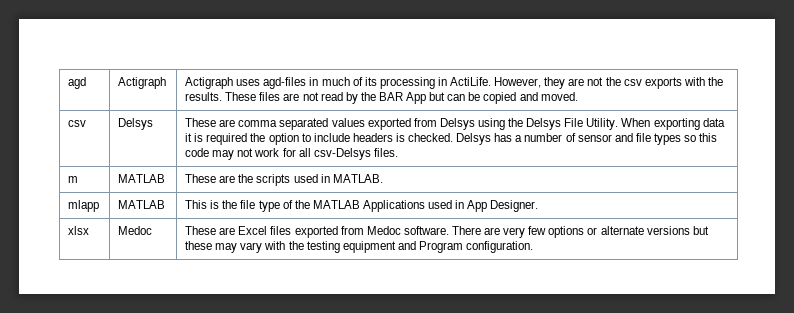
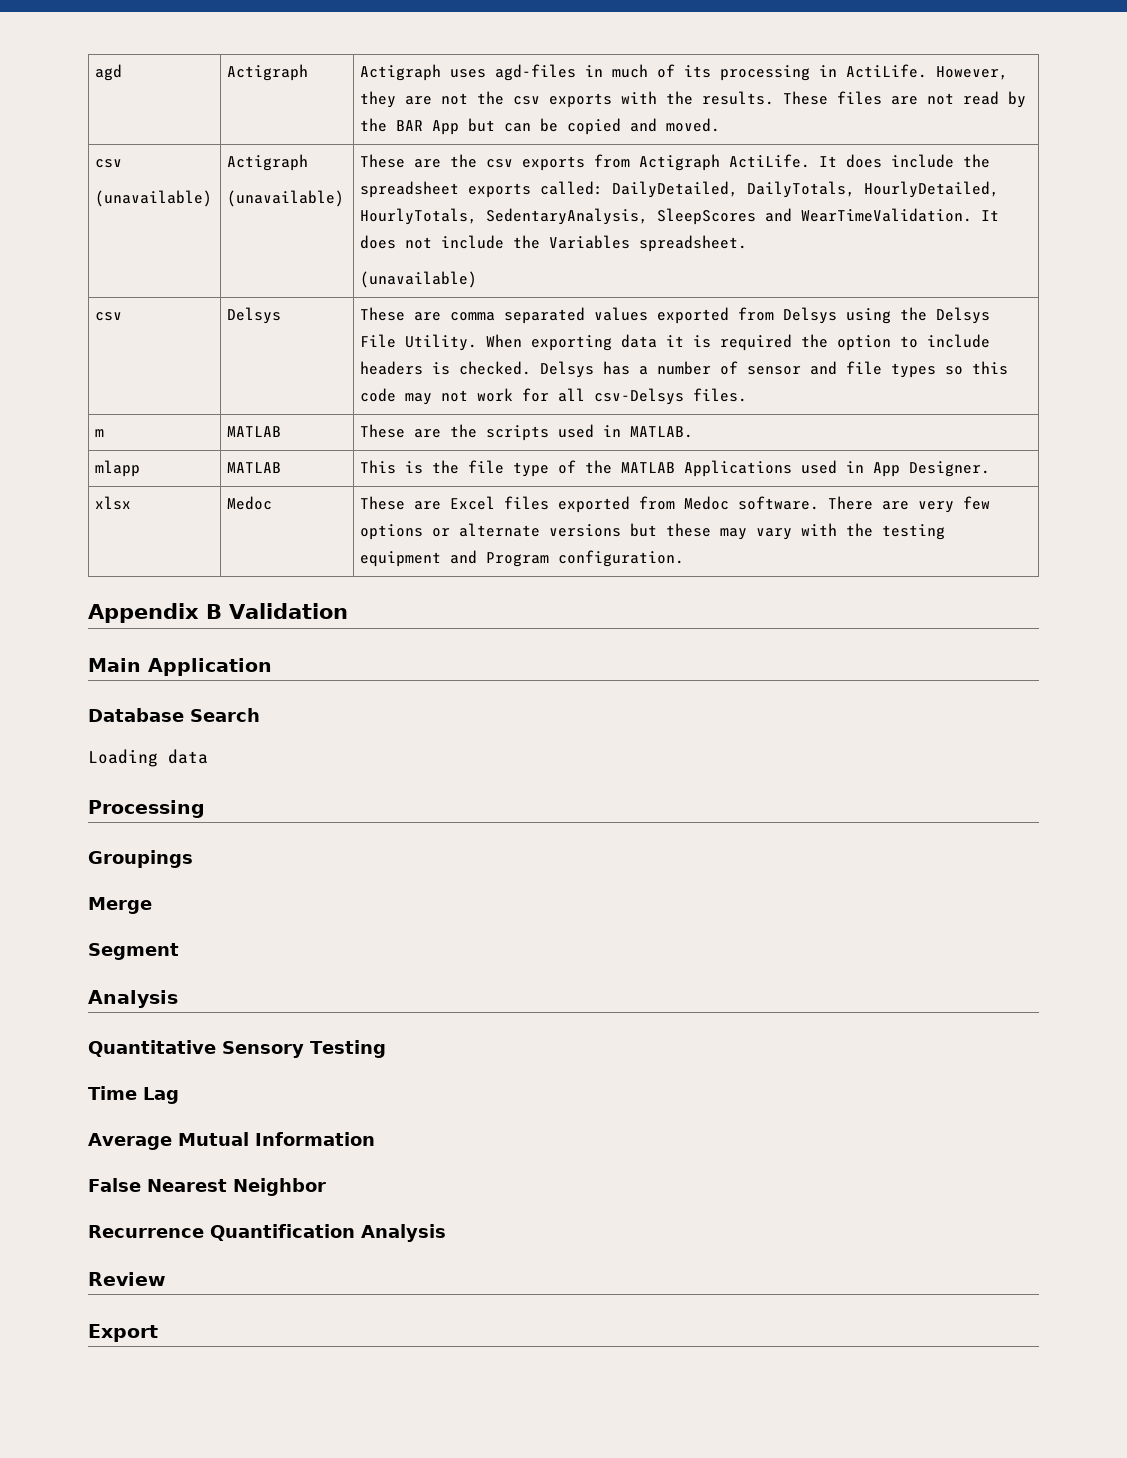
(87, 123) none -> [95,190,213,207] [227,154,309,171] [227,190,345,207] [360,154,991,171] [360,181,1000,198] [360,208,1000,225] [360,235,748,252] [360,271,478,288] [95,312,123,321] // (unavailable) | Actigraph // (unavailable) | These are the csv exports from Actigraph ActiLife. It does include the spreadsheet exports called: DailyDetailed, DailyTotals, HourlyDetailed, HourlyTotals, SedentaryAnalysis, SleepScores and WearTimeValidation. It does not include the Variables spreadsheet. // (unavailable) // csv
(534, 247) none -> [88,603,348,623] [88,658,272,676] [88,708,260,722] [88,749,208,767] [88,800,205,818] [88,850,193,868] [88,897,152,914] [88,943,179,960] [88,990,178,1008] [88,1040,386,1058] [88,1086,179,1104] [88,1132,375,1150] [88,1178,326,1196] [88,1224,446,1242] [88,1272,166,1286] [88,1324,158,1342] // Appendix B Validation // Main Application // Database Search // Loading data // Processing // Groupings // Merge // Segment // Analysis // Quantitative Sensory Testing // Time Lag // Average Mutual Information // False Nearest Neighbor // Recurrence Quantification Analysis // Review // Export

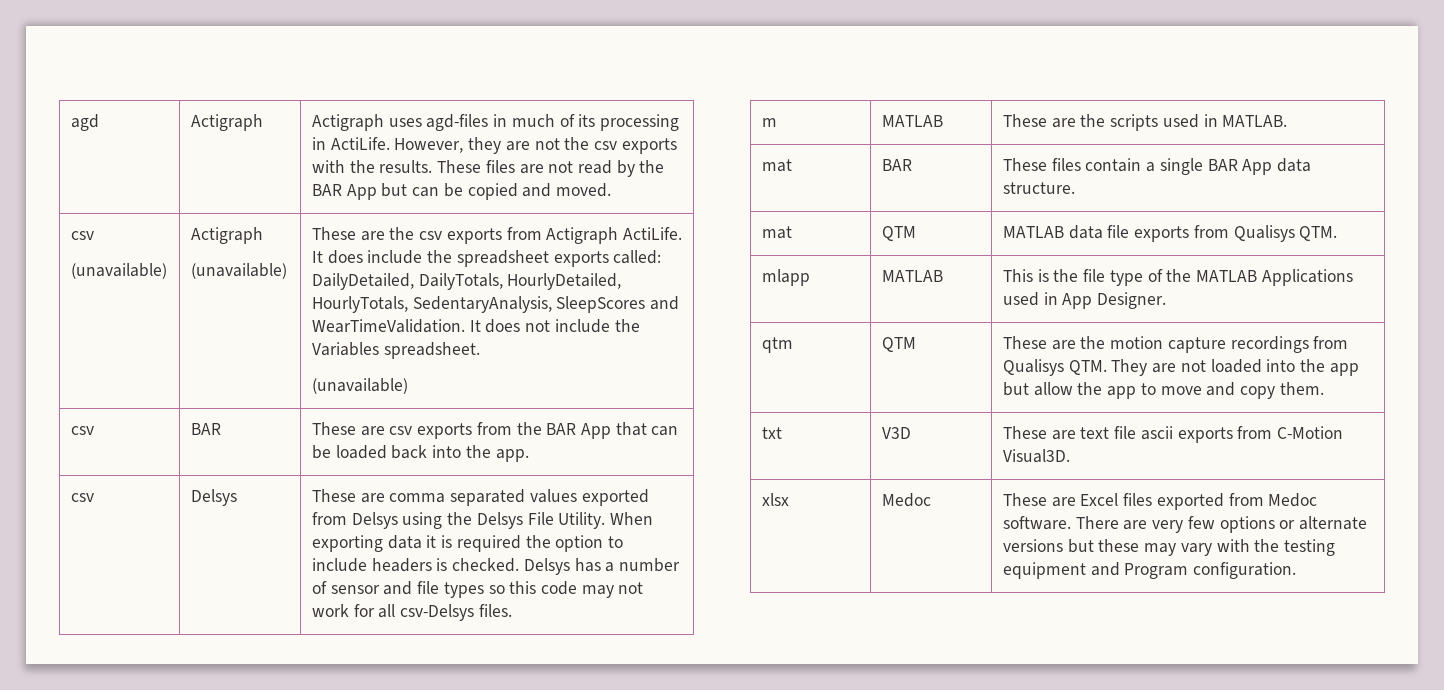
(478, 279) none -> [70,426,94,435] [190,423,221,435] [311,422,679,439] [311,445,529,462] // csv | BAR | These are csv exports from the BAR App that can be loaded back into the app.
(694, 432) none -> [761,159,792,172] [881,159,912,171] [1002,158,1311,175] [1002,182,1075,194] [761,226,792,239] [881,226,916,241] [1002,225,1338,242] // mat | BAR | These files contain a single BAR App data structure. // mat | QTM | MATLAB data file exports from Qualisys QTM.
(991, 469) none -> [761,337,793,353] [881,337,916,352] [1002,336,1349,353] [1002,359,1359,376] [1002,382,1324,399] [761,427,782,439] [881,427,911,439] [1002,426,1343,443] [1002,449,1070,463] // qtm | QTM | These are the motion capture recordings from Qualisys QTM. They are not loaded into the app but allow the app to move and copy them. // txt | V3D | These are text file ascii exports from C-Motion Visual3D.
[88,603,348,623] [88,658,272,676] [88,708,260,722] [88,749,208,767] [88,800,205,818] [88,850,193,868] [88,897,152,914] [88,943,179,960] [88,990,178,1008] [88,1040,386,1058] [88,1086,179,1104] [88,1132,375,1150] [88,1178,326,1196] [88,1224,446,1242] [88,1272,166,1286] [88,1324,158,1342] // Appendix B Validation // Main Application // Database Search // Loading data // Processing // Groupings // Merge // Segment // Analysis // Quantitative Sensory Testing // Time Lag // Average Mutual Information // False Nearest Neighbor // Recurrence Quantification Analysis // Review // Export -> (1297, 570) none

